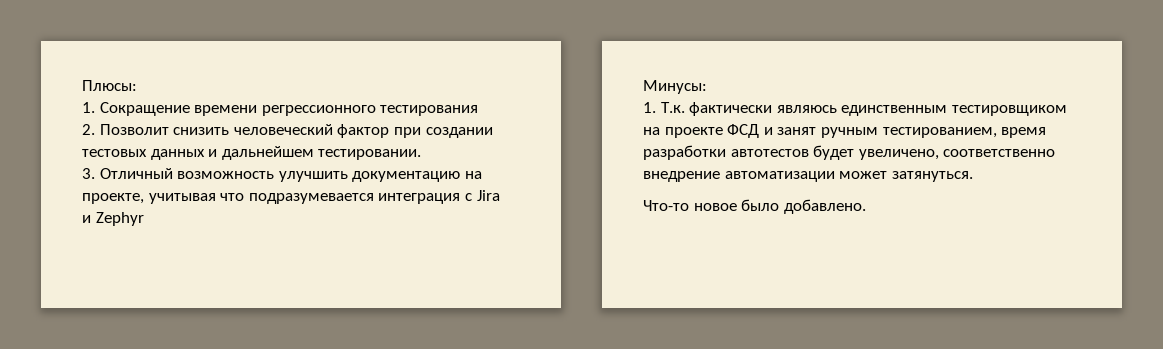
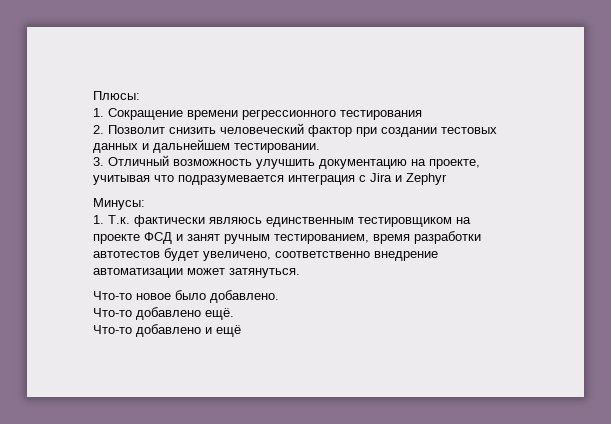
(866, 206) none -> [93,307,234,320] [93,324,241,337] // Что-то добавлено ещё. // Что-то добавлено и ещё

